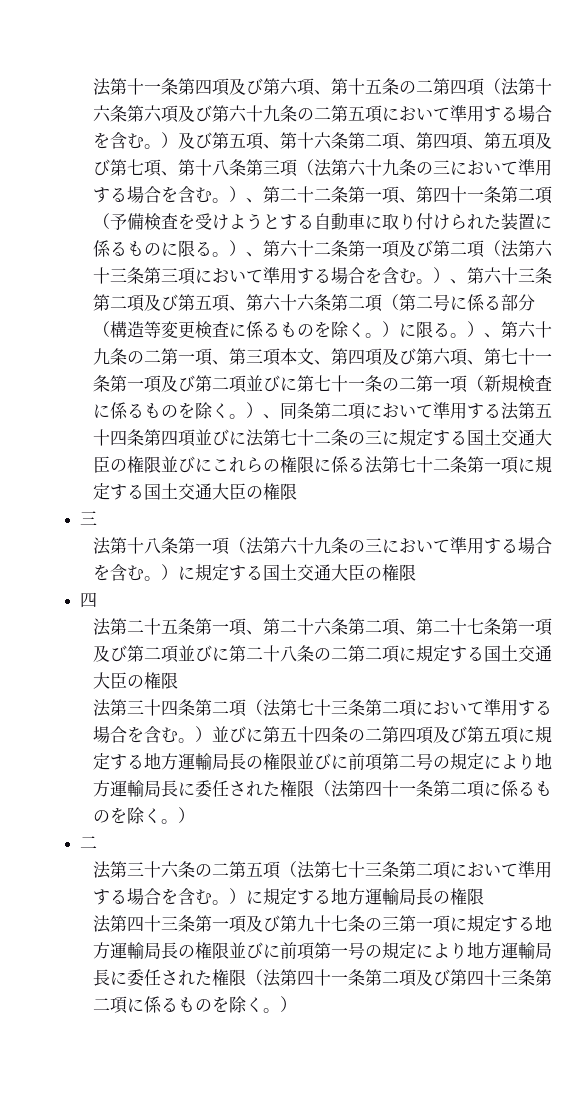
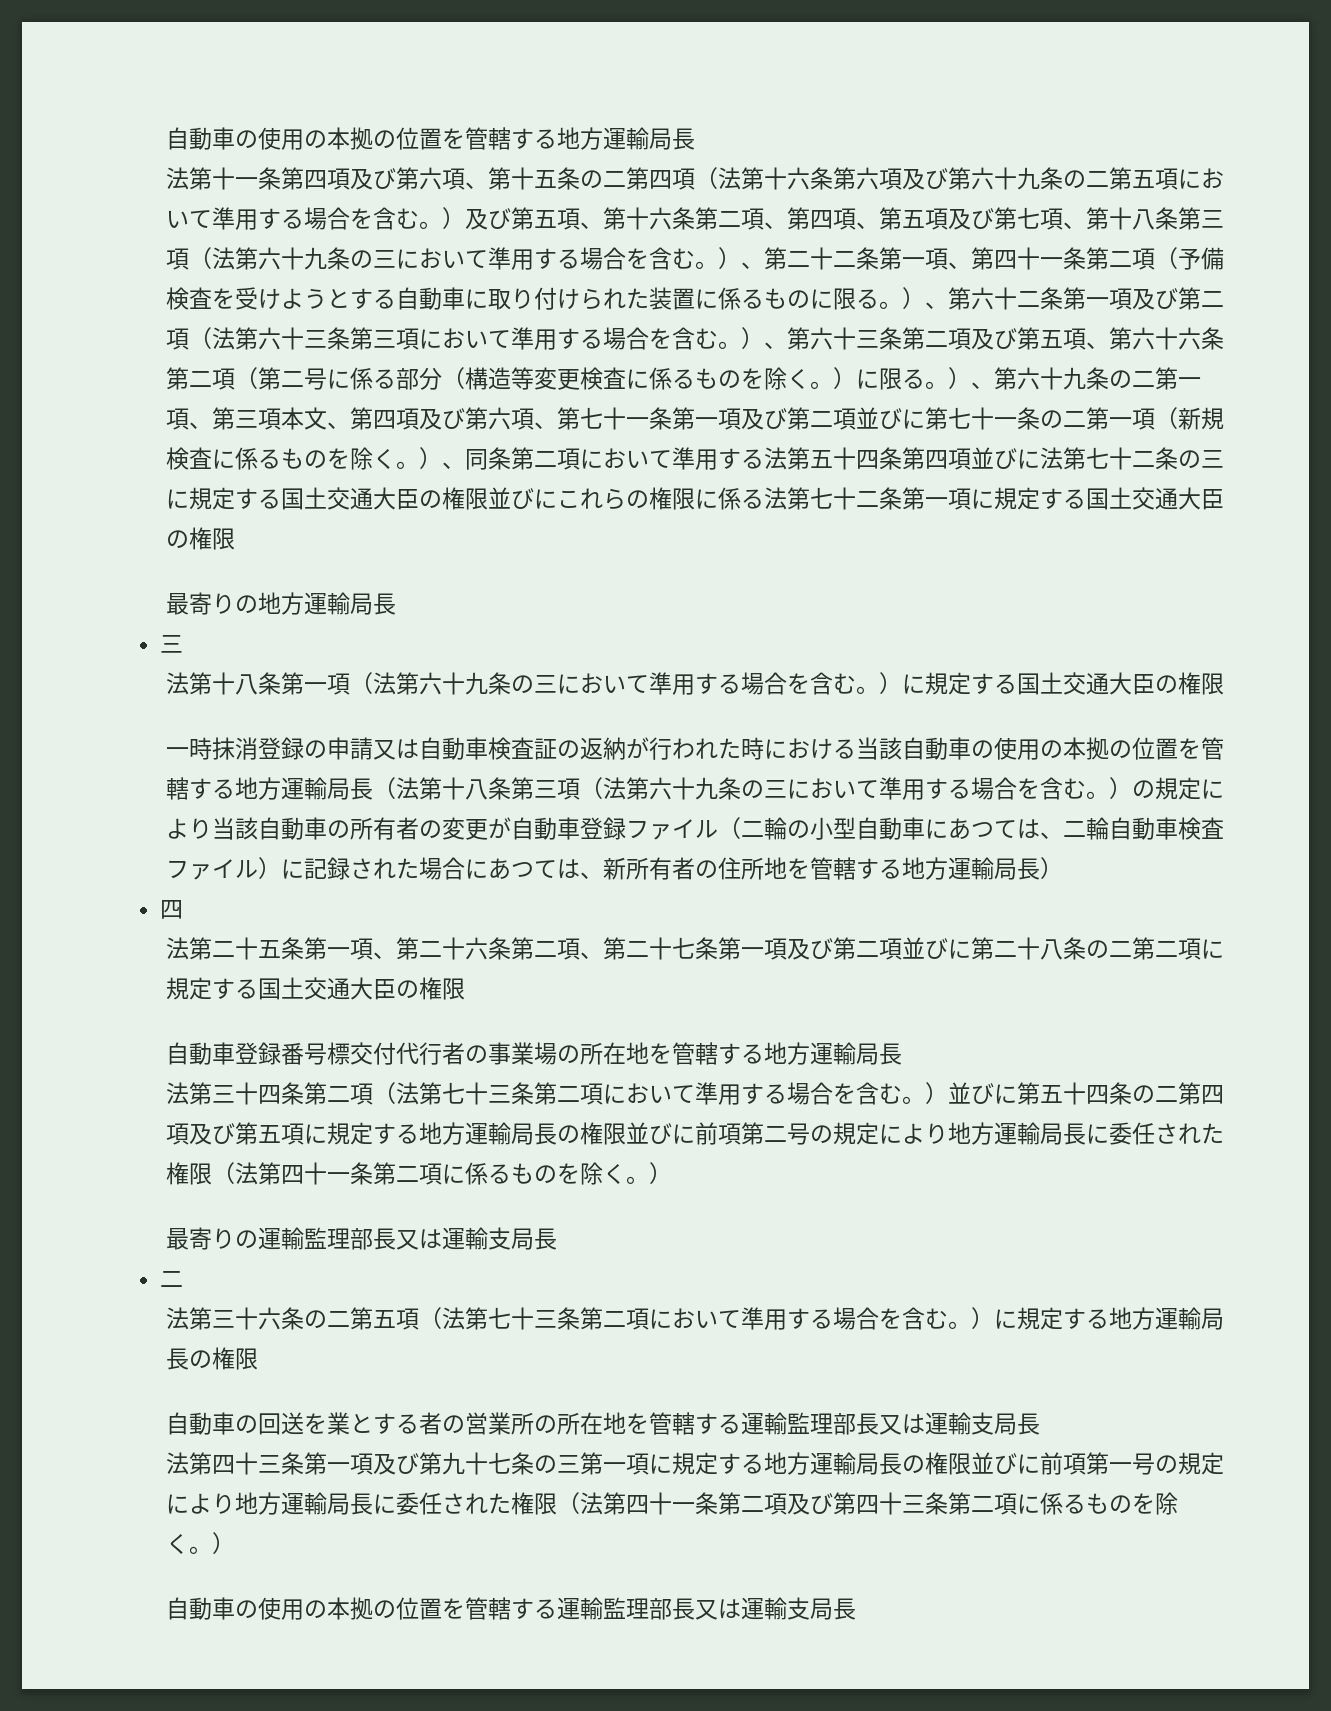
(93, 87) none -> [165,127,695,150] 自動車の使用の本拠の位置を管轄する地方運輸局長 //
(298, 491) none -> [165,592,396,615] // 最寄りの地方運輸局長
(417, 572) none -> [165,737,1224,760] [165,777,1224,800] [165,817,1224,840] [165,857,1063,880] // 一時抹消登録の申請又は自動車検査証の返納が行われた時における当該自動車の使用の本拠の位置を管轄する地方運輸局長（法第十八条第三項（法第六十九条の三において準用する場合を含む。）の規定により当該自動車の所有者の変更が自動車登録ファイル（二輪の小型自動車にあつては、二輪自動車検査ファイル）に記録された場合にあつては、新所有者の住所地を管轄する地方運輸局長）
(179, 680) none -> [165,1042,902,1065] // 自動車登録番号標交付代行者の事業場の所在地を管轄する地方運輸局長
(196, 815) none -> [165,1227,557,1250] // 最寄りの運輸監理部長又は運輸支局長
(485, 896) none -> [165,1412,1040,1435] // 自動車の回送を業とする者の営業所の所在地を管轄する運輸監理部長又は運輸支局長
(298, 1004) none -> [165,1597,856,1620] // 自動車の使用の本拠の位置を管轄する運輸監理部長又は運輸支局長

